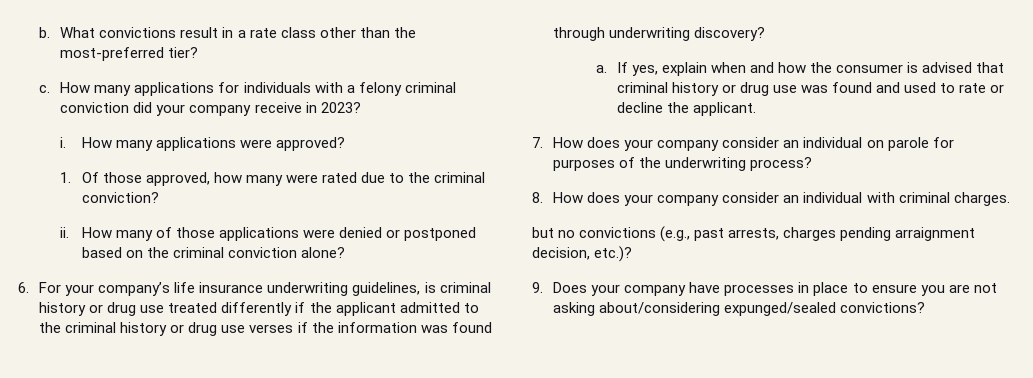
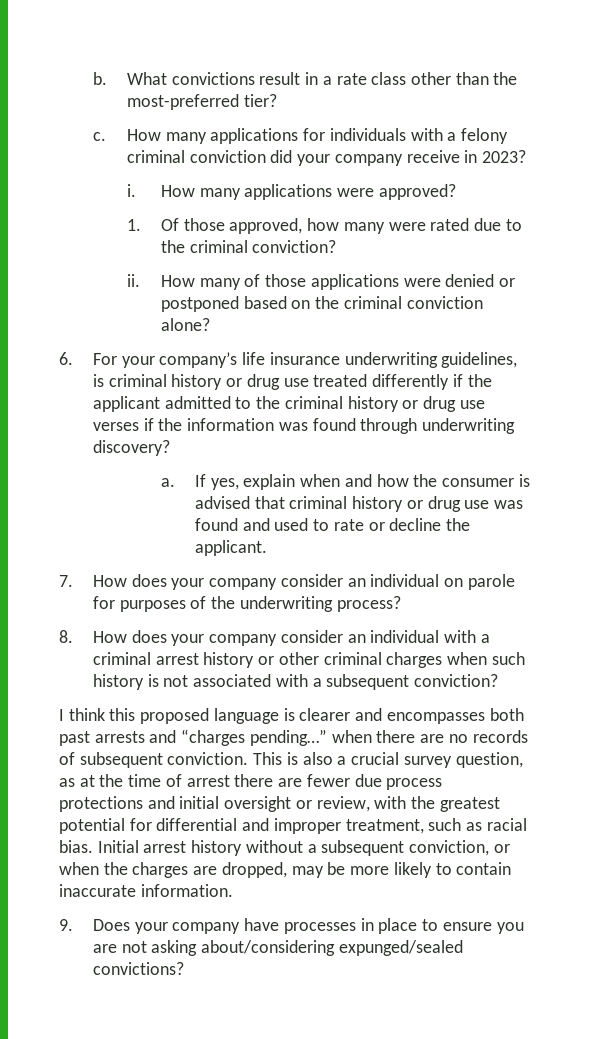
[898,192,1010,206] [532,226,976,242] [532,246,633,262] criminal charges. // but no convictions (e.g., past arrests, charges pending arraignment decision, etc.)? -> [480,634,490,643] [92,652,525,668] [92,674,499,690] [59,708,524,724] [59,729,528,746] [59,752,523,768] [59,774,443,790] [59,796,500,812] [59,818,527,834] [59,840,510,856] [59,862,512,878] [59,884,233,897] a criminal arrest history or other criminal charges when such history is not associated with a subsequent conviction? // I think this proposed language is clearer and encompasses both past arrests and “charges pending…” when there are no records of subsequent conviction. This is also a crucial survey question, as at the time of arrest there are fewer due process protections and initial oversight or review, with the greatest potential for differential and improper treatment, such as racial bias. Initial arrest history without a subsequent conviction, or when the charges are dropped, may be more likely to contain inaccurate information.

